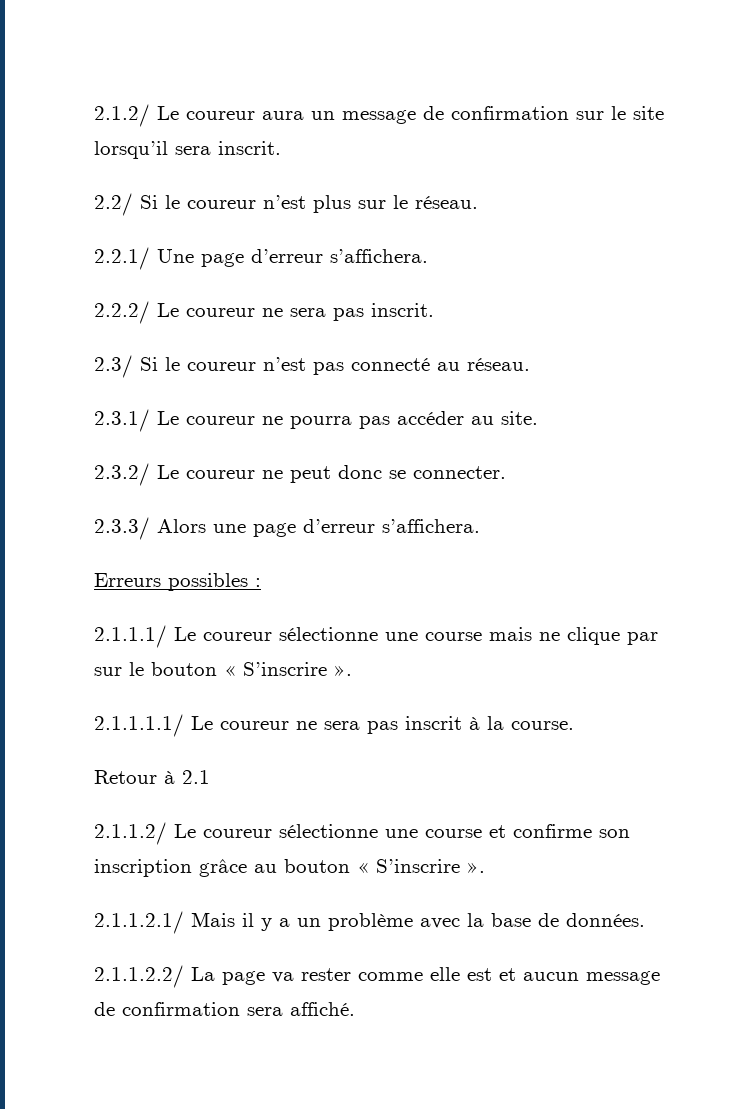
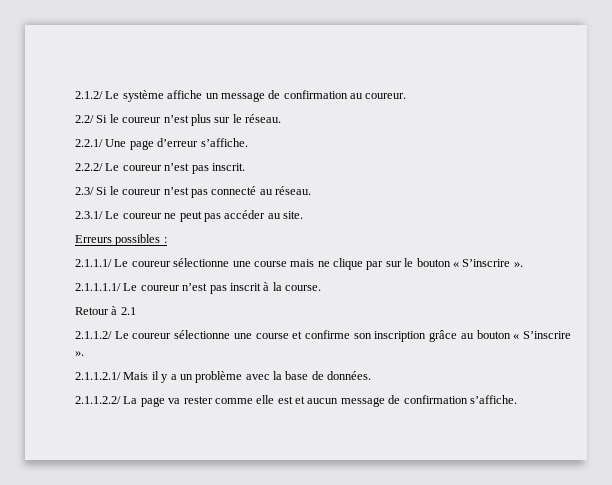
[186,111,304,120] coureur aura -> [122,90,203,102] système affiche
[576,106,664,120] [94,141,281,159] sur le site lorsqu’il sera inscrit. -> [350,93,407,99] au coureur.
[330,249,428,263] s’affichera. -> [200,138,248,147] s’affiche.
[262,308,326,317] ne sera -> [164,163,190,171] n’est
[290,416,352,429] pourra -> [179,211,202,222] peut
[94,463,506,486] [94,517,480,540] // 2.3.2/ Le coureur ne peut donc se connecter. // 2.3.3/ Alors une page d’erreur s’affichera. -> (303, 215) none
[296,721,360,730] ne sera -> [182,283,208,291] n’est
[247,1002,355,1016] sera affiché. -> [469,395,517,404] s’affiche.

